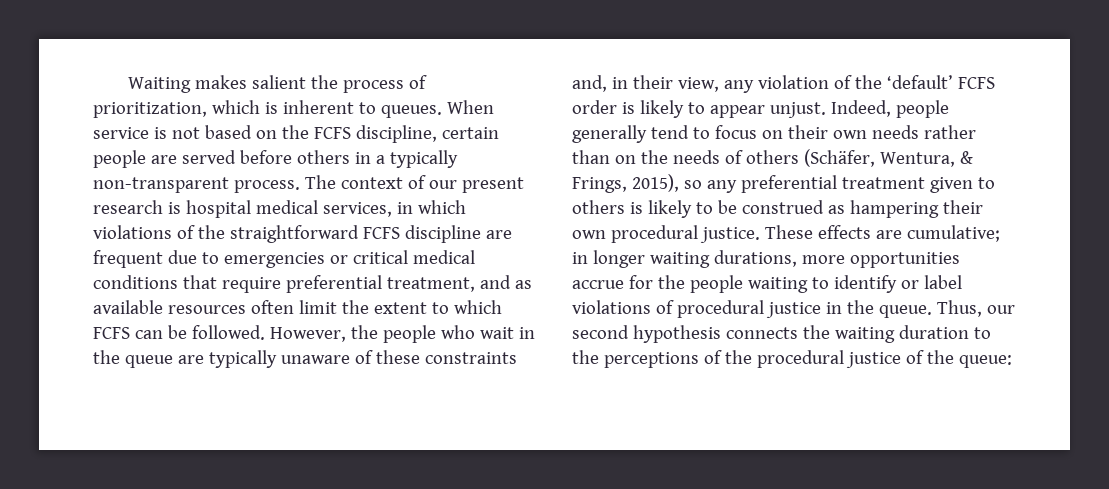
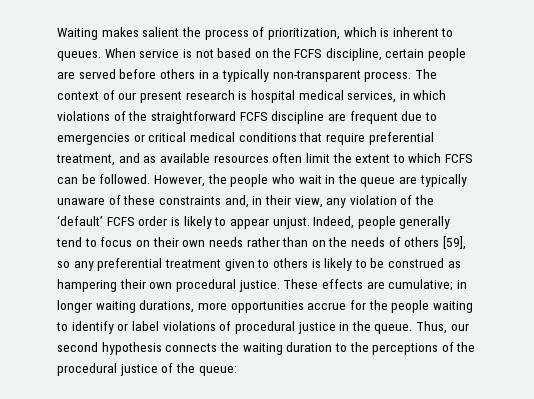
[803,149,973,167] [572,174,679,193] (Schäfer, Wentura, & Frings, 2015), -> [443,236,467,250] [59],

